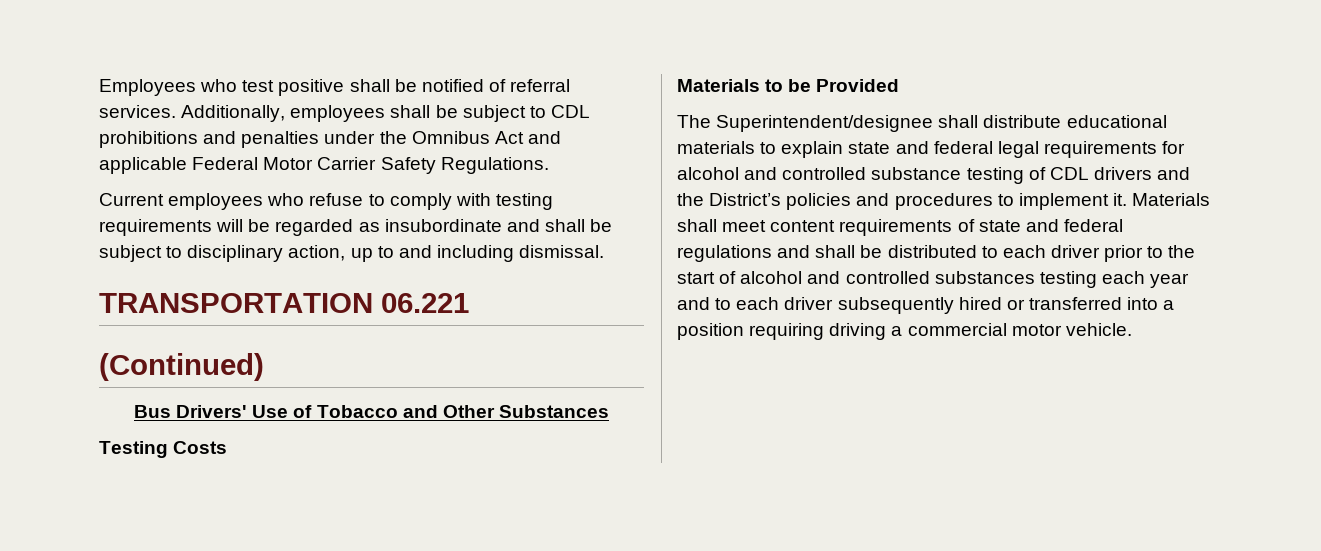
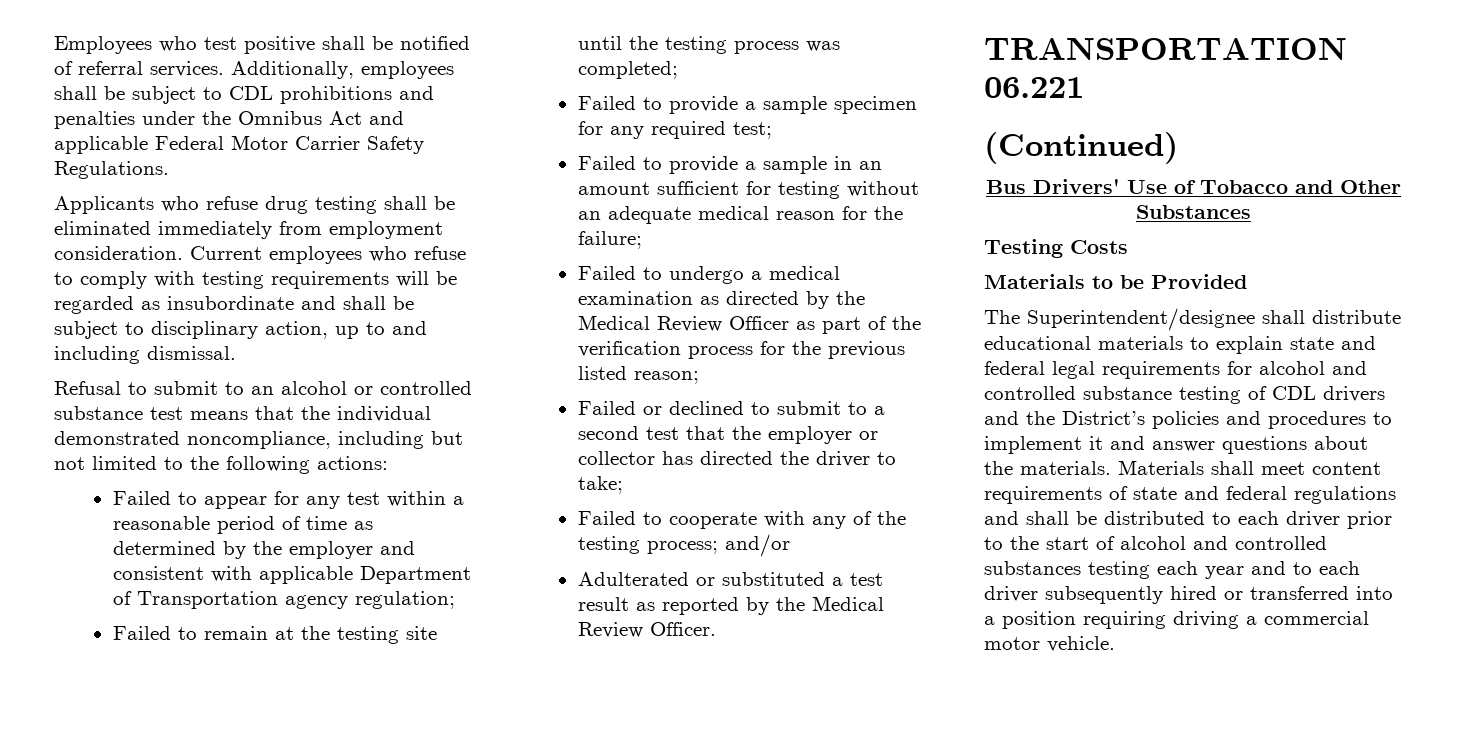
(549, 165) none -> [54,196,455,214] [54,221,443,239] [54,246,183,260] Applicants who refuse drug testing shall be eliminated immediately from employment consideration.
(605, 251) none -> [54,381,472,395] [54,406,431,422] [54,431,463,449] [54,456,388,474] [112,491,464,509] [112,516,373,534] [112,541,415,559] [112,566,471,584] [112,591,455,609] [112,626,437,644] [577,36,840,54] [577,61,678,79] [577,96,917,114] [577,121,772,139] [577,156,882,174] [577,181,919,199] [577,206,903,224] [577,231,642,249] [577,266,840,284] [577,291,865,309] [577,315,921,334] [577,341,905,359] [577,366,699,384] [577,401,885,415] [577,426,878,444] [577,451,896,467] [577,476,623,494] [577,511,906,529] [577,534,790,557] [577,572,883,586] [577,596,884,615] [577,622,716,638] // Refusal to submit to an alcohol or controlled substance test means that the individual demonstrated noncompliance, including but not limited to the following actions: // Failed to appear for any test within a reasonable period of time as determined by the employer and consistent with applicable Department of Transportation agency regulation; // Failed to remain at the testing site until the testing process was completed; // Failed to provide a sample specimen for any required test; // Failed to provide a sample in an amount sufficient for testing without an adequate medical reason for the failure; // Failed to undergo a medical examination as directed by the Medical Review Officer as part of the verification process for the previous listed reason; // Failed or declined to submit to a second test that the employer or collector has directed the driver to take; // Failed to cooperate with any of the testing process; and/or // Adulterated or substituted a test result as reported by the Medical Review Officer.
[1112,193,1127,206] it. -> [1089,436,1368,454] [984,461,1111,475] it and answer questions about the materials.

